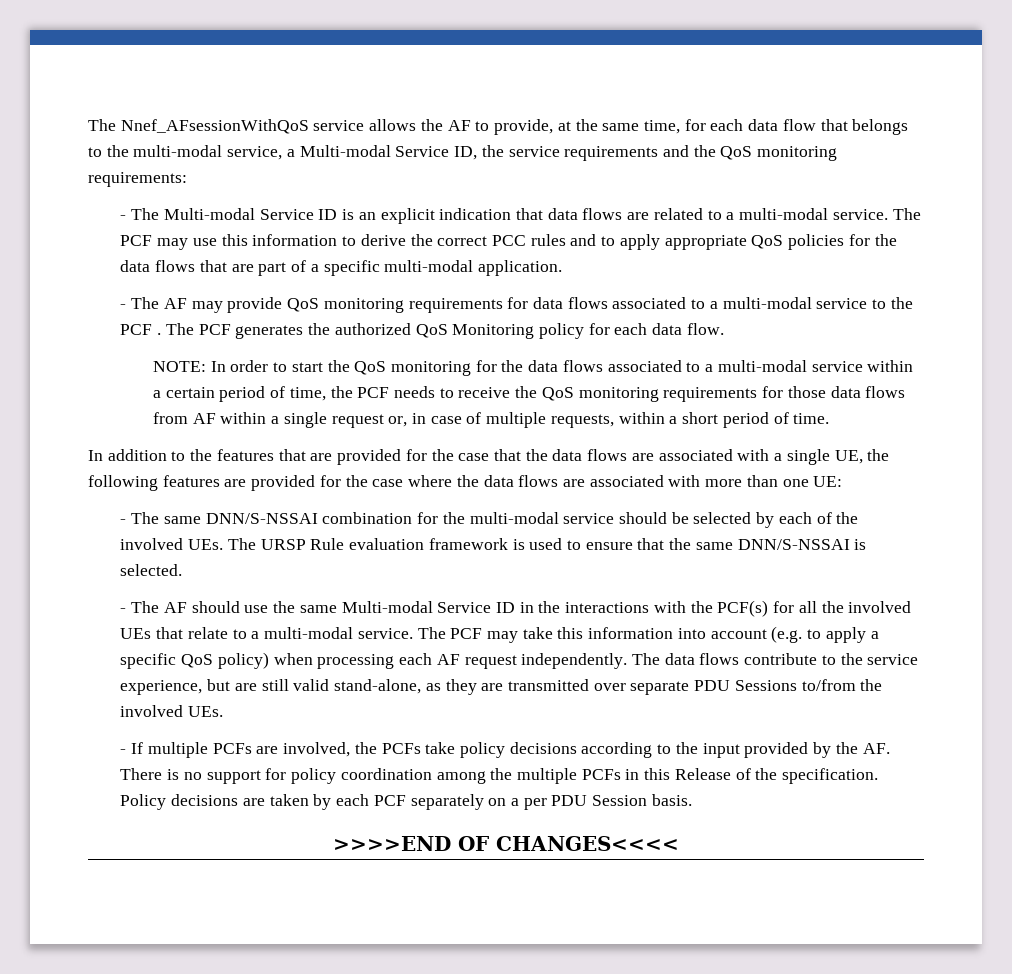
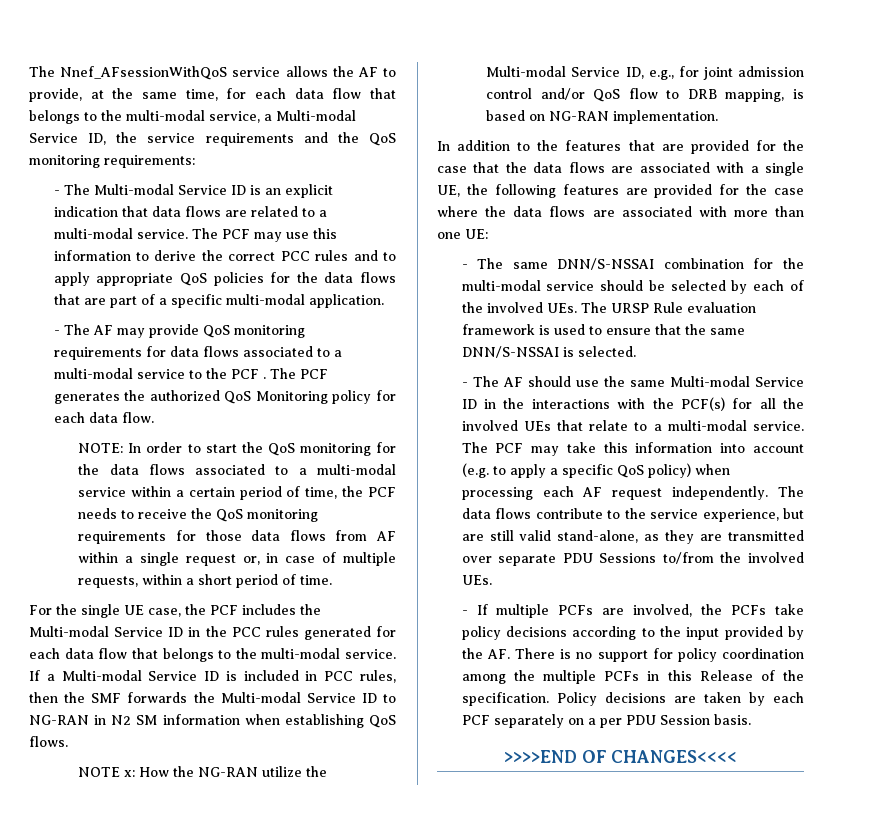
(830, 418) none -> [29,604,321,618] [29,626,396,640] [29,648,396,662] [29,670,396,683] [29,692,396,703] [29,714,396,728] [29,736,68,747] [78,766,328,777] [486,66,804,80] [486,88,804,102] [486,110,719,124] // For the single UE case, the PCF includes the Multi-modal Service ID in the PCC rules generated for each data flow that belongs to the multi-modal service. If a Multi-modal Service ID is included in PCC rules, then the SMF forwards the Multi-modal Service ID to NG-RAN in N2 SM information when establishing QoS flows. // NOTE x: How the NG-RAN utilize the Multi-modal Service ID, e.g., for joint admission control and/or QoS flow to DRB mapping, is based on NG-RAN implementation.

